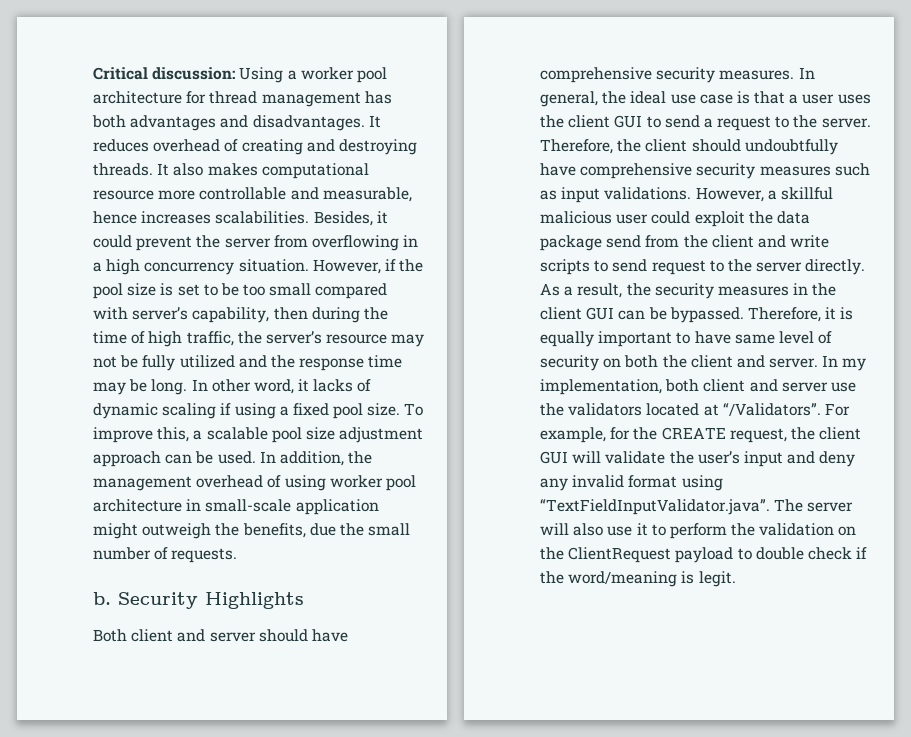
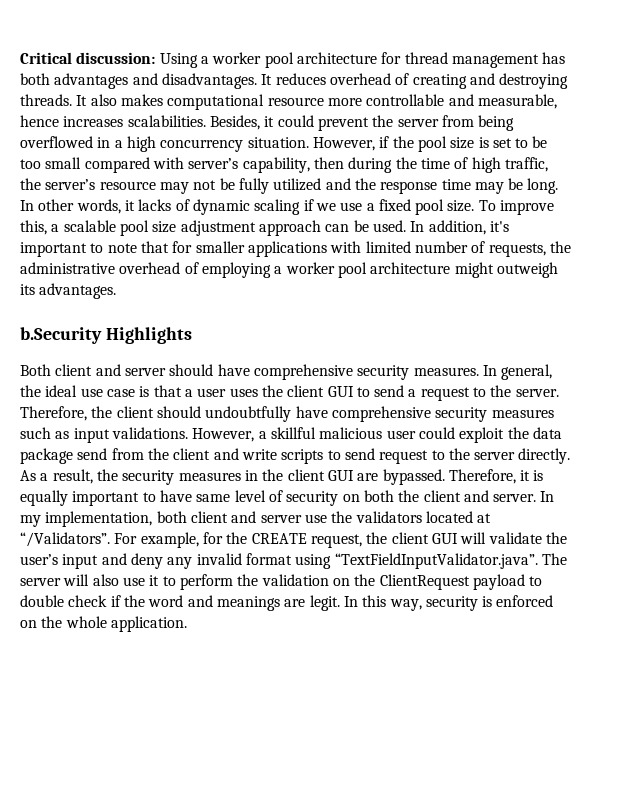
[311,235,399,251] overflowing -> [478,115,515,131] [20,136,93,148] being overflowed
[253,379,294,394] word, -> [76,199,121,214] words,
[234,403,276,419] using -> [315,202,363,211] we use
[348,451,373,464] [93,475,416,491] [93,499,379,515] [93,523,411,539] [93,547,238,563] [93,592,198,609] the management overhead of using worker pool architecture in small-scale application might outweigh the benefits, due the small number of requests. // b. Security -> [489,221,509,232] [20,241,571,257] [20,262,558,278] [20,283,117,299] [20,327,102,344] it's important to note that for smaller applications with limited number of requests, the administrative overhead of employing a worker pool architecture might outweigh its advantages. // b.Security
[618,307,667,320] can be -> [357,473,379,481] are
[568,571,736,587] word/meaning is legit. -> [148,595,554,611] [20,616,187,632] word and meanings are legit. In this way, security is enforced on the whole application.

